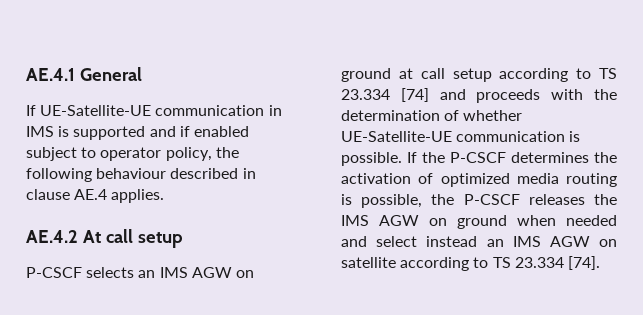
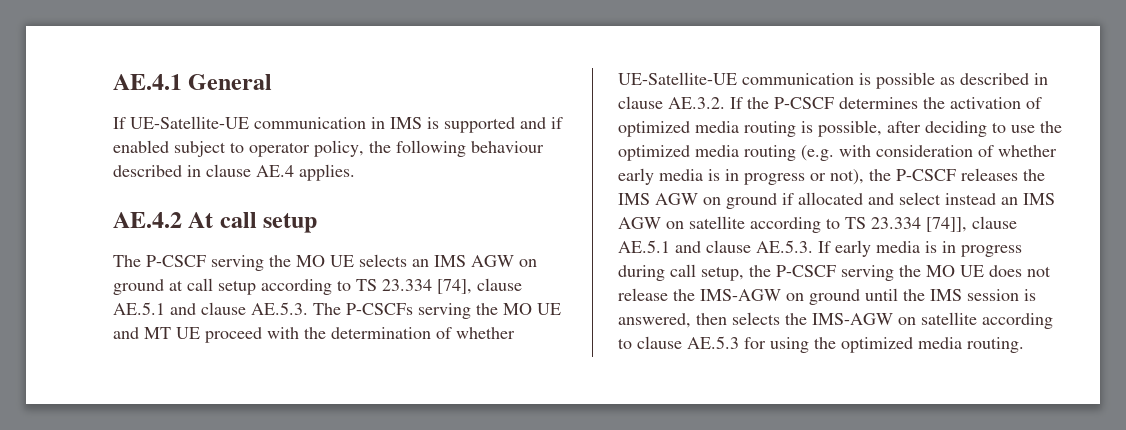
[26,267,82,278] P-CSCF -> [113,255,354,271] The P-CSCF serving the MO UE
[400,88,541,103] [74] and proceeds -> [437,278,522,294] [113,302,561,319] [113,327,262,343] [74], clause AE.5.1 and clause AE.5.3. The P-CSCFs serving the MO UE and MT UE proceed
[341,152,402,166] possible. -> [876,72,1048,89] [618,96,725,109] possible as described in clause AE.3.2.
(423, 201) none -> [887,121,1062,137] [618,145,1057,161] [618,168,864,185] after deciding to use the optimized media routing (e.g. with consideration of whether early media is in progress or not),
[517,215,617,226] when needed -> [782,192,863,205] if allocated
[567,256,600,270] [74]. -> [926,216,1017,232] [618,240,1022,257] [618,264,1051,281] [618,288,1036,305] [618,312,1053,329] [618,336,1024,353] [74]], clause AE.5.1 and clause AE.5.3. If early media is in progress during call setup, the P-CSCF serving the MO UE does not release the IMS-AGW on ground until the IMS session is answered, then selects the IMS-AGW on satellite according to clause AE.5.3 for using the optimized media routing.

